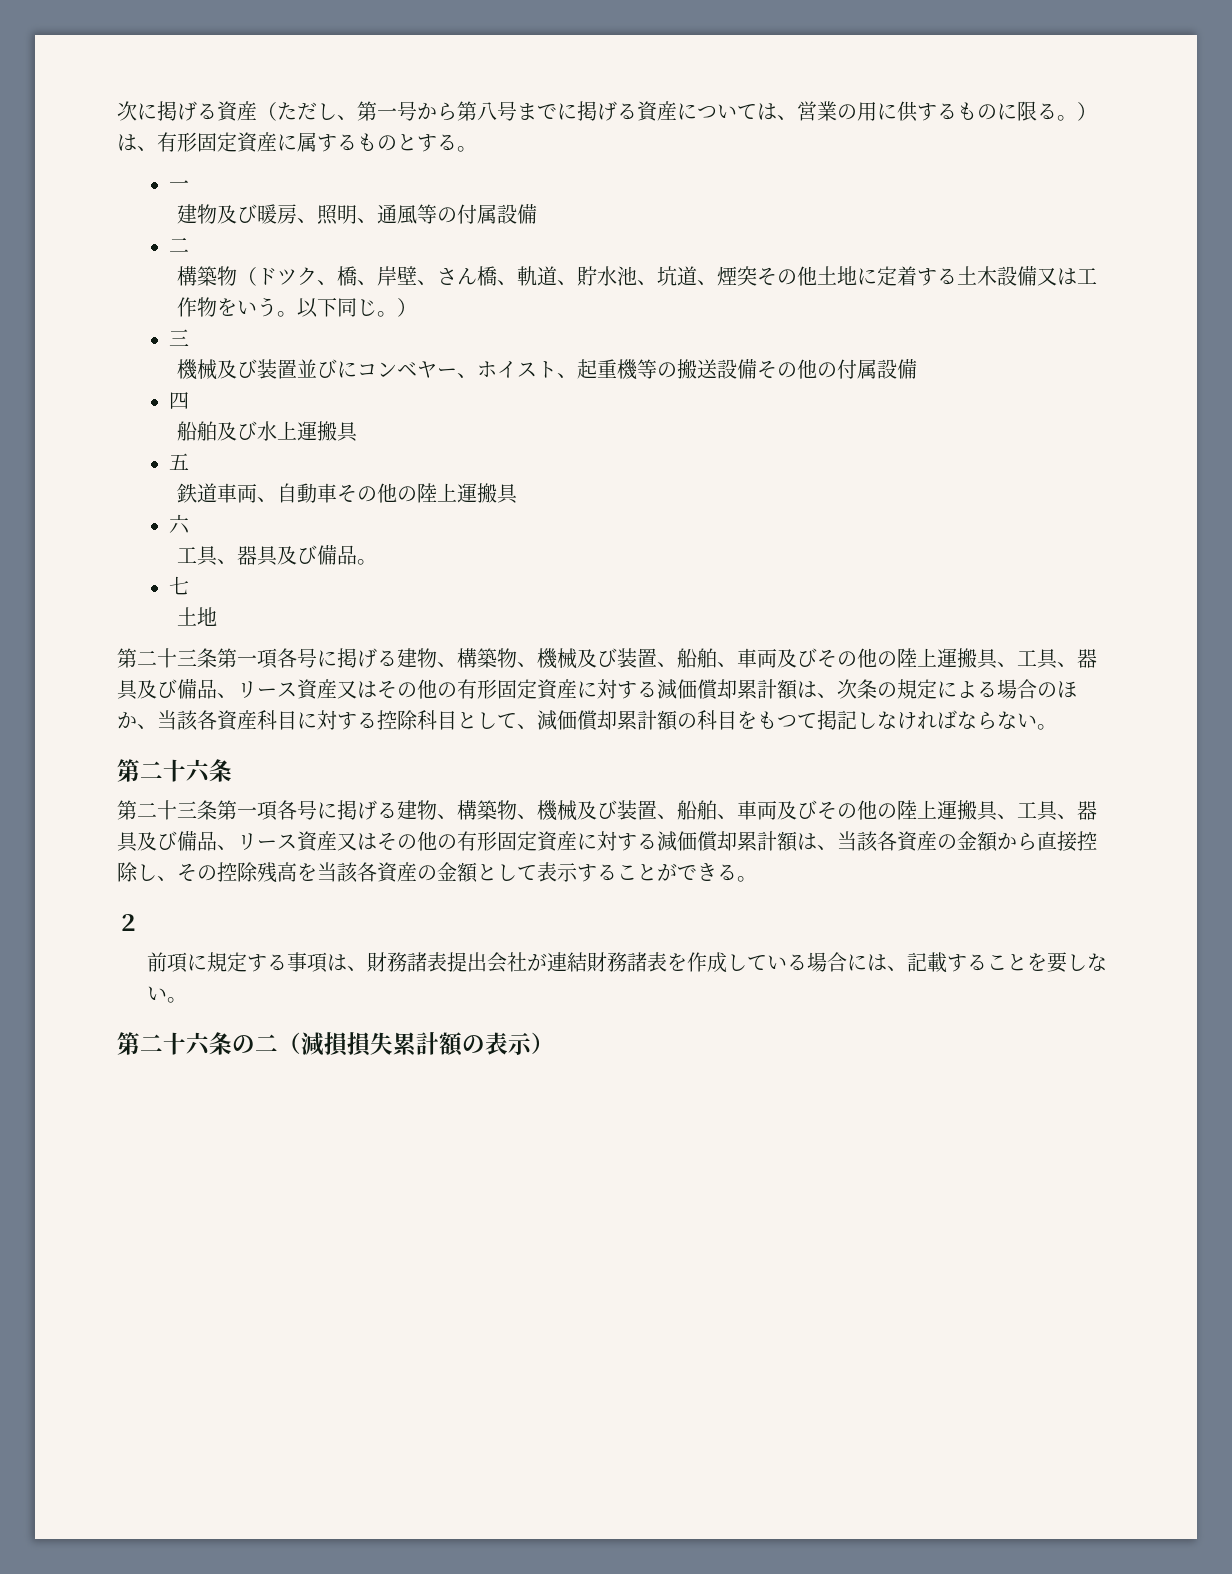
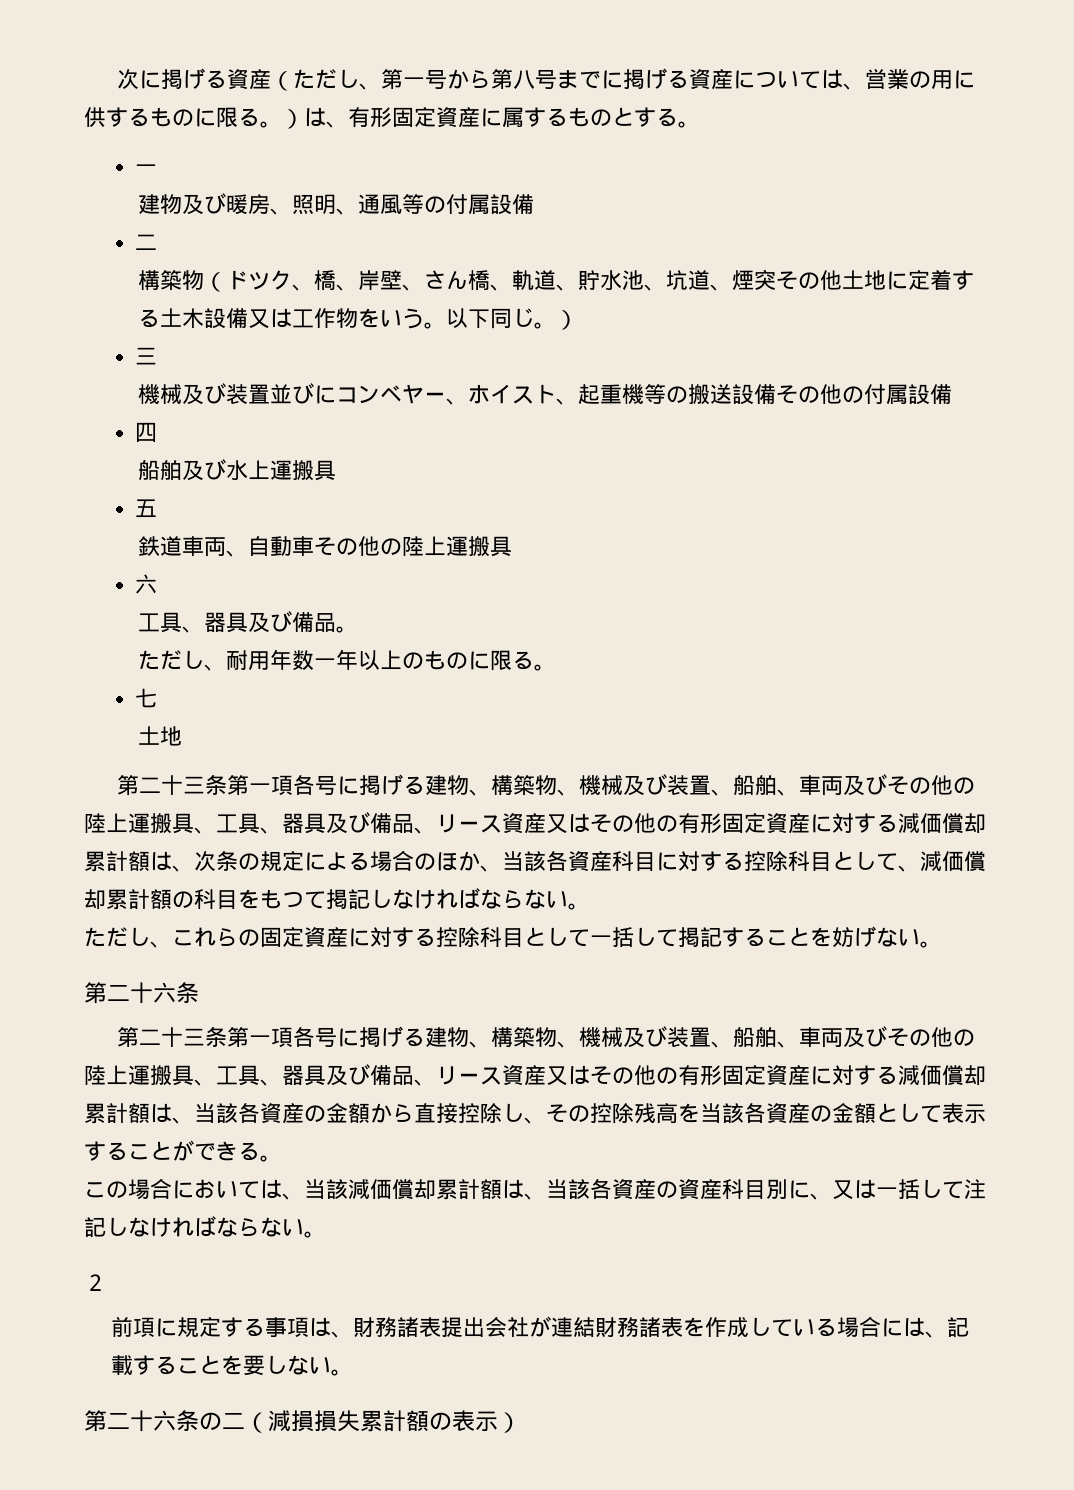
(377, 562) none -> [138,649,557,671] // ただし、耐用年数一年以上のものに限る。
(1057, 727) none -> [84,926,942,948] // ただし、これらの固定資産に対する控除科目として一括して掲記することを妨げない。
(757, 879) none -> [84,1178,986,1200] [84,1216,326,1238] // この場合においては、当該減価償却累計額は、当該各資産の資産科目別に、又は一括して注記しなければならない。

